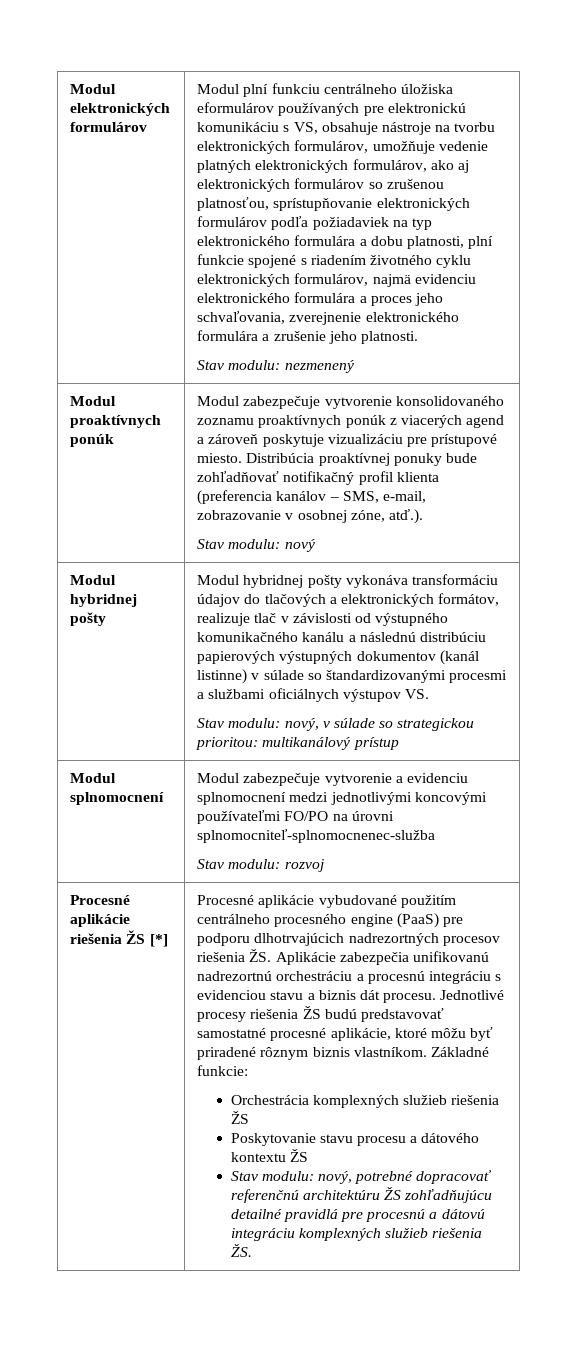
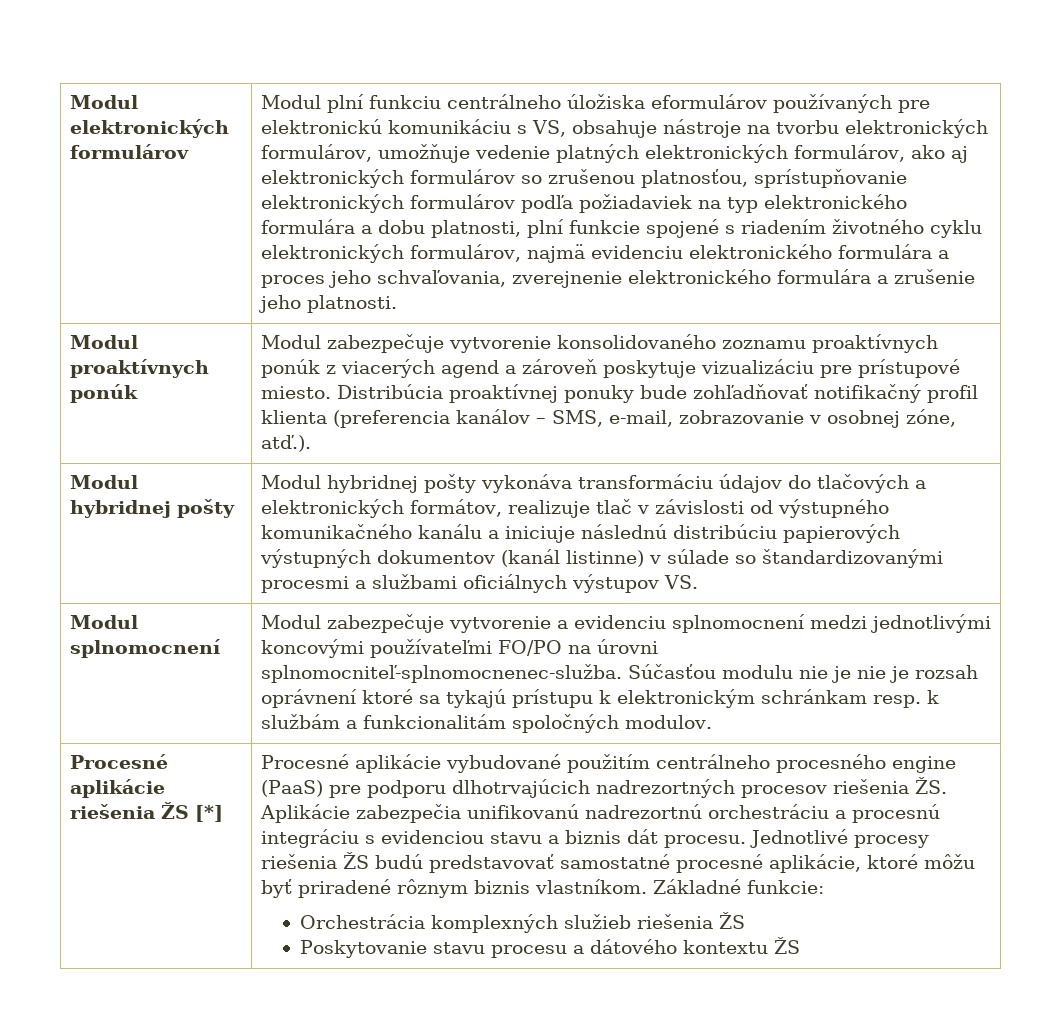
[197,360,354,373] // Stav modulu: nezmenený -> (397, 304) none
[197,539,315,552] // Stav modulu: nový -> (311, 443) none
(356, 638) none -> [504,526,575,543] iniciuje
[197,718,475,731] [196,737,399,750] // Stav modulu: nový, v súlade so strategickou prioritou: multikanálový prístup -> (698, 582) none
[197,829,436,843] [197,859,324,872] splnomocniteľ-splnomocnenec-služba // Stav modulu: rozvoj -> [260,664,978,683] [260,689,939,708] [260,714,712,733] splnomocniteľ-splnomocnenec-služba. Súčasťou modulu nie je nie je rozsah oprávnení ktoré sa tykajú prístupu k elektronickým schránkam resp. k službám a funkcionalitám spoločných modulov.
[230,1170,492,1184] [230,1187,493,1203] [230,1209,485,1222] [230,1228,483,1241] [230,1244,252,1257] // Stav modulu: nový, potrebné dopracovať referenčnú architektúru ŽS zohľadňujúcu detailné pravidlá pre procesnú a dátovú integráciu komplexných služieb riešenia ŽS. -> (800, 945) none

